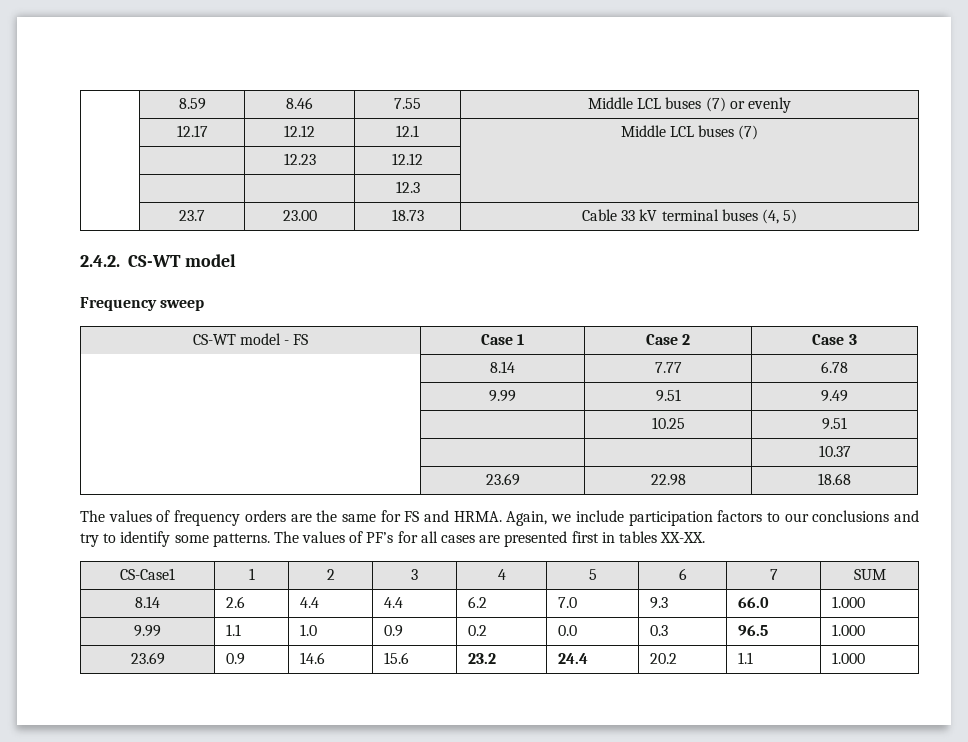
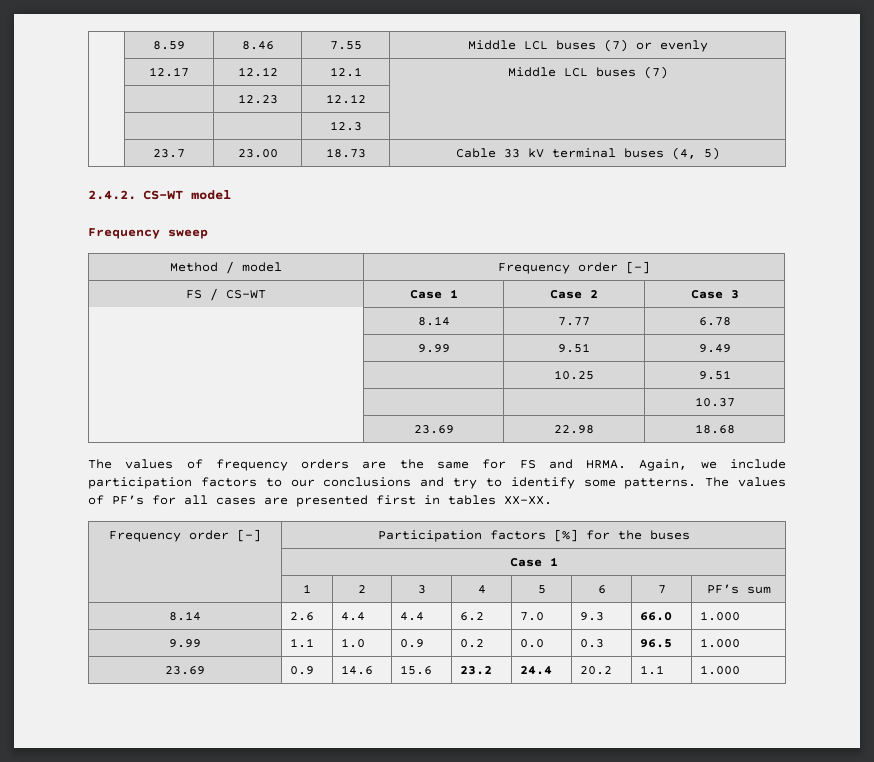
[192,333,309,345] CS-WT model - FS -> [170,261,282,274] [498,261,650,274] [186,288,266,301] Method / model | Frequency order [-] // FS / CS-WT
[120,568,175,580] CS-Case1 -> [109,529,261,542] [377,529,690,542] [509,557,558,567] Frequency order [-] | Participation factors [%] for the buses // | Case 1 //
[853,569,886,580] SUM -> [706,584,771,594] PF’s sum

